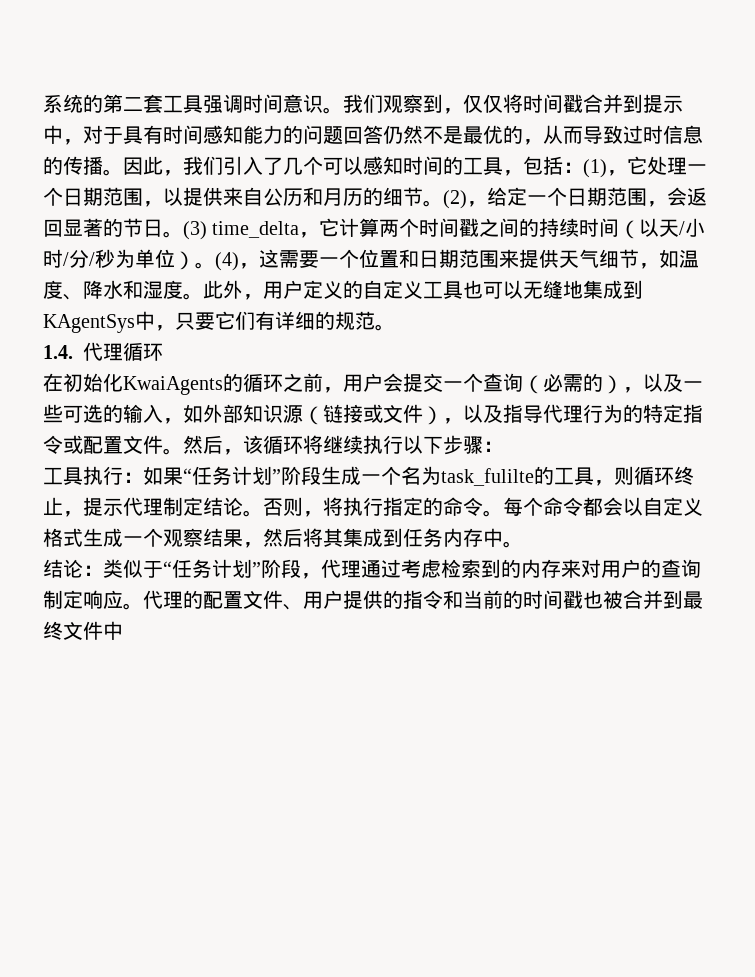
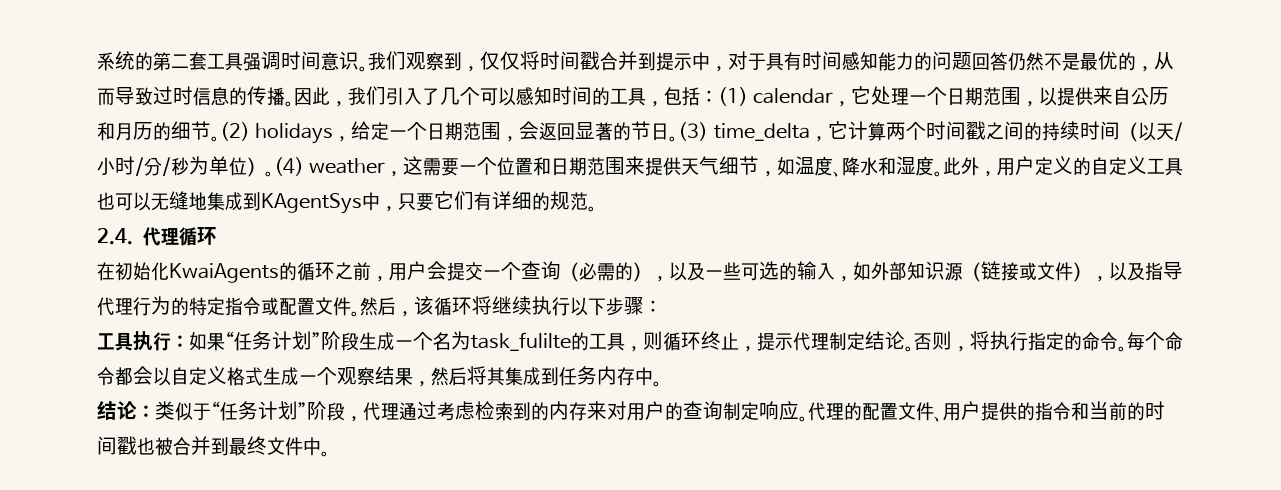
(607, 168) none -> [753,88,834,104] calendar
(467, 199) none -> [255,123,334,144] holidays
(239, 261) none -> [309,158,386,174] weather
[43,345,73,359] 1.4. -> [97,228,133,245] 2.4.
(123, 630) none -> [321,451,330,457] 。

